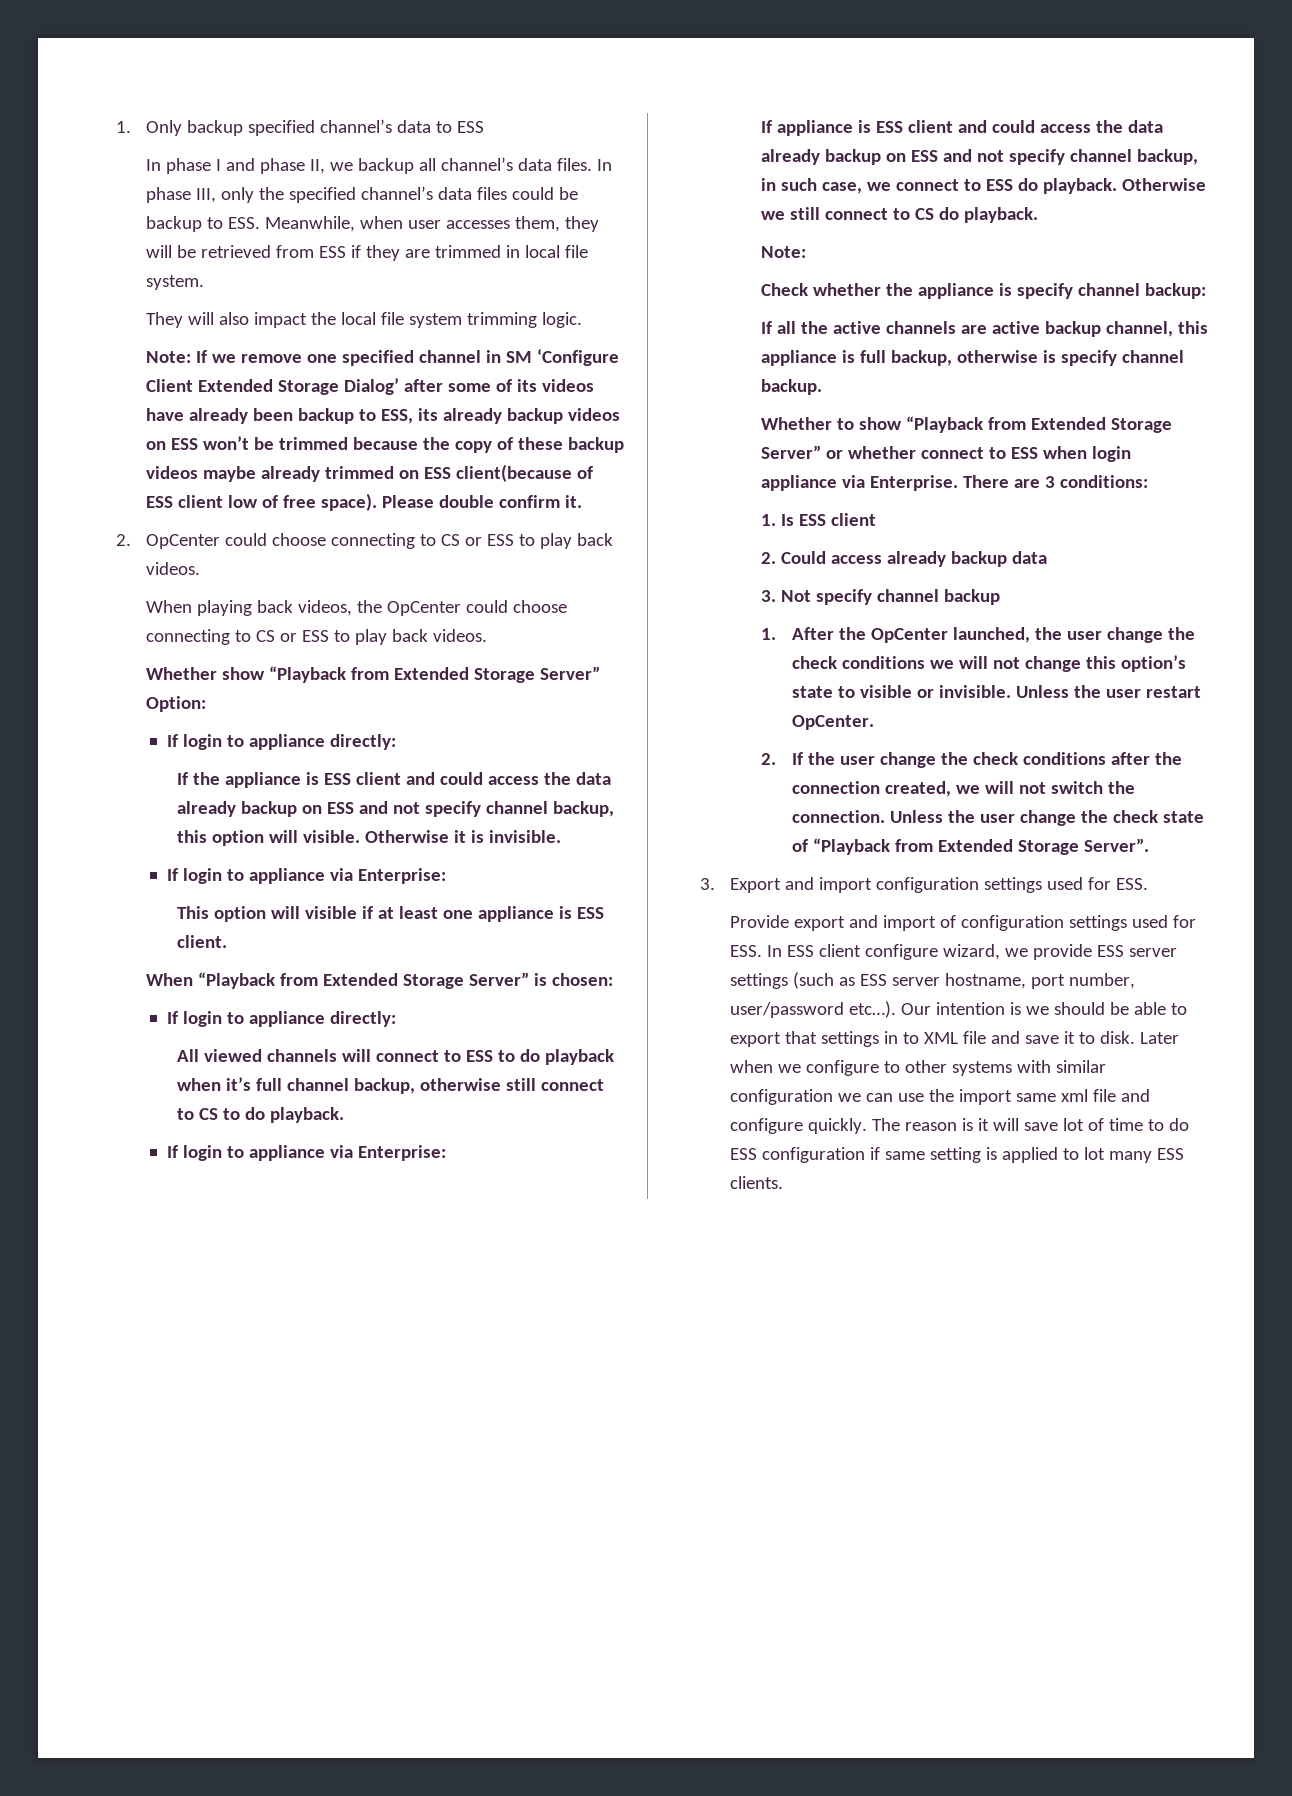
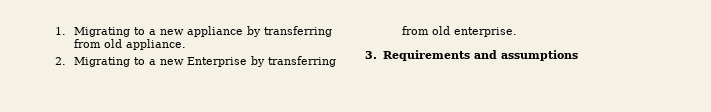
[115,119,485,136] [146,157,613,174] [146,186,579,203] [146,216,600,232] [146,245,589,261] [146,275,205,290] [146,312,583,328] [146,348,620,366] [146,378,595,395] [146,408,621,424] [146,436,625,453] [146,464,594,482] [146,493,583,511] [115,533,614,549] [146,562,201,575] [146,600,568,616] [146,629,488,645] [146,666,601,683] [146,696,207,712] [166,734,396,750] [177,772,612,788] [177,801,615,817] [177,830,562,846] [166,868,446,884] [177,906,605,922] [177,935,228,948] [146,972,614,989] [166,1011,396,1027] [177,1049,615,1065] [177,1077,605,1094] [177,1107,345,1123] [166,1145,446,1161] [761,120,1164,136] [761,149,1199,165] [761,178,1207,194] [761,207,1039,223] [761,246,807,258] [761,283,1207,299] [761,321,1209,337] [761,350,1185,366] [761,379,823,395] [761,416,1173,433] [761,445,1132,462] [761,475,1149,491] [761,513,877,526] [761,551,1048,567] [761,589,1001,605] [761,627,1195,643] [791,655,1186,672] [791,685,1201,698] [791,715,874,730] [761,752,1182,768] [791,781,1135,797] [791,810,1204,826] [791,838,1149,855] [699,877,1149,893] [730,915,1197,931] [730,944,1178,960] [730,972,1136,989] [730,1001,1188,1018] [730,1031,1180,1047] [730,1060,1107,1076] [730,1089,1151,1105] [730,1118,1190,1134] [730,1147,1185,1163] [730,1176,784,1189] 1. Only backup specified channel’s data to ESS // In phase I and phase II, we backup all channel’s data files. In phase III, only the specified channel’s data files could be backup to ESS. Meanwhile, when user accesses them, they will be retrieved from ESS if they are trimmed in local file system. // They will also impact the local file system trimming logic. // Note: If we remove one specified channel in SM ‘Configure Client Extended Storage Dialog’ after some of its videos have already been backup to ESS, its already backup videos on ESS won’t be trimmed because the copy of these backup videos maybe already trimmed on ESS client(because of ESS client low of free space). Please double confirm it. // 2. OpCenter could choose connecting to CS or ESS to play back videos. // When playing back videos, the OpCenter could choose connecting to CS or ESS to play back videos. // Whether show “Playback from Extended Storage Server” Option: // If login to appliance directly: // If the appliance is ESS client and could access the data already backup on ESS and not specify channel backup, this option will visible. Otherwise it is invisible. // If login to appliance via Enterprise: // This option will visible if at least one appliance is ESS client. // When “Playback from Extended Storage Server” is chosen: // If login to appliance directly: // All viewed channels will connect to ESS to do playback when it’s full channel backup, otherwise still connect to CS to do playback. // If login to appliance via Enterprise: // If appliance is ESS client and could access the data already backup on ESS and not specify channel backup, in such case, we connect to ESS do playback. Otherwise we still connect to CS do playback. // Note: // Check whether the appliance is specify channel backup: // If all the active channels are active backup channel, this appliance is full backup, otherwise is specify channel backup. // Whether to show “Playback from Extended Storage Server” or whether connect to ESS when login appliance via Enterprise. There are 3 conditions: // 1. Is ESS client // 2. Could access already backup data // 3. Not specify channel backup // 1. After the OpCenter launched, the user change the check conditions we will not change this option’s state to visible or invisible. Unless the user restart OpCenter. // 2. If the user change the check conditions after the connection created, we will not switch the connection. Unless the user change the check state of “Playback from Extended Storage Server”. // 3. Export and import configuration settings used for ESS. // Provide export and import of configuration settings used for ESS. In ESS client configure wizard, we provide ESS server settings (such as ESS server hostname, port number, user/password etc…). Our intention is we should be able to export that settings in to XML file and save it to disk. Later when we configure to other systems with similar configuration we can use the import same xml file and configure quickly. The reason is it will save lot of time to do ESS configuration if same setting is applied to lot many ESS clients. -> [55,26,332,37] [73,39,186,50] [55,56,336,67] [401,26,517,37] [365,50,579,61] 1. Migrating to a new appliance by transferring from old appliance. // 2. Migrating to a new Enterprise by transferring from old enterprise. // 3. Requirements and assumptions

